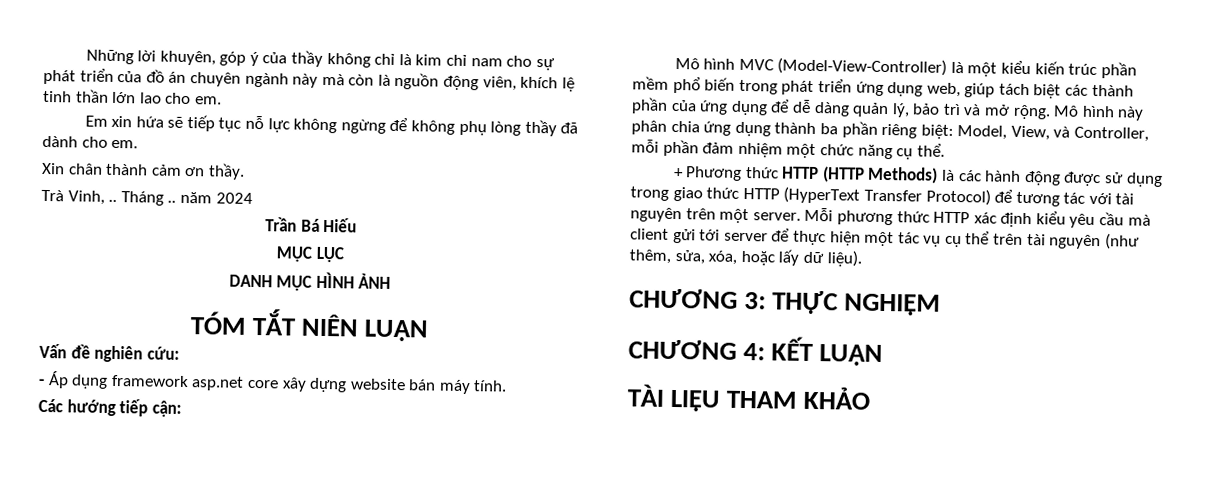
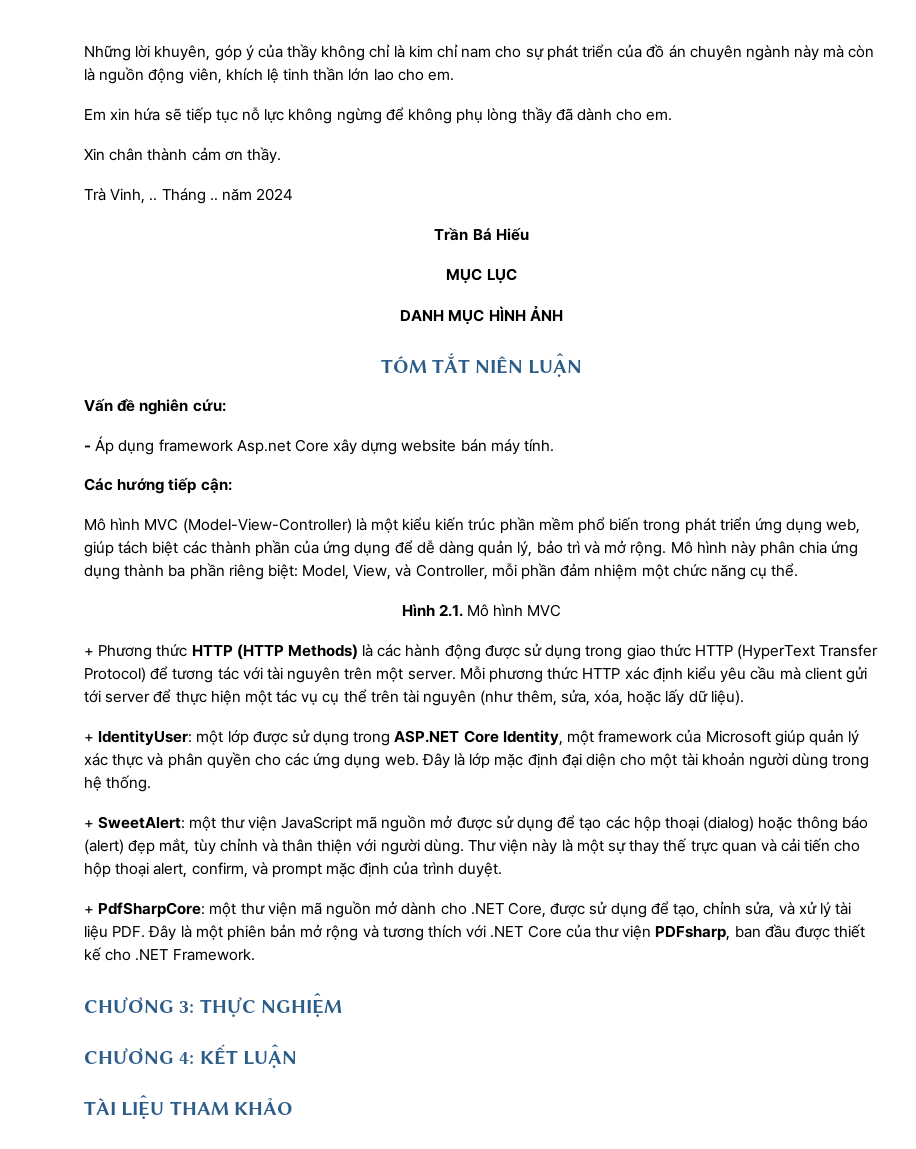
[191,376,279,391] asp.net core -> [236,439,329,455] Asp.net Core
(945, 150) none -> [401,604,562,617] // Hình 2.1. Mô hình MVC
(862, 258) none -> [84,729,860,746] [84,752,870,769] [84,775,152,792] [84,815,868,832] [84,838,861,855] [84,861,502,878] [84,901,852,918] [84,924,866,941] [84,947,255,961] // + IdentityUser: một lớp được sử dụng trong ASP.NET Core Identity, một framework của Microsoft giúp quản lý xác thực và phân quyền cho các ứng dụng web. Đây là lớp mặc định đại diện cho một tài khoản người dùng trong hệ thống. // + SweetAlert: một thư viện JavaScript mã nguồn mở được sử dụng để tạo các hộp thoại (dialog) hoặc thông báo (alert) đẹp mắt, tùy chỉnh và thân thiện với người dùng. Thư viện này là một sự thay thế trực quan và cải tiến cho hộp thoại alert, confirm, và prompt mặc định của trình duyệt. // + PdfSharpCore: một thư viện mã nguồn mở dành cho .NET Core, được sử dụng để tạo, chỉnh sửa, và xử lý tài liệu PDF. Đây là một phiên bản mở rộng và tương thích với .NET Core của thư viện PDFsharp, ban đầu được thiết kế cho .NET Framework.

